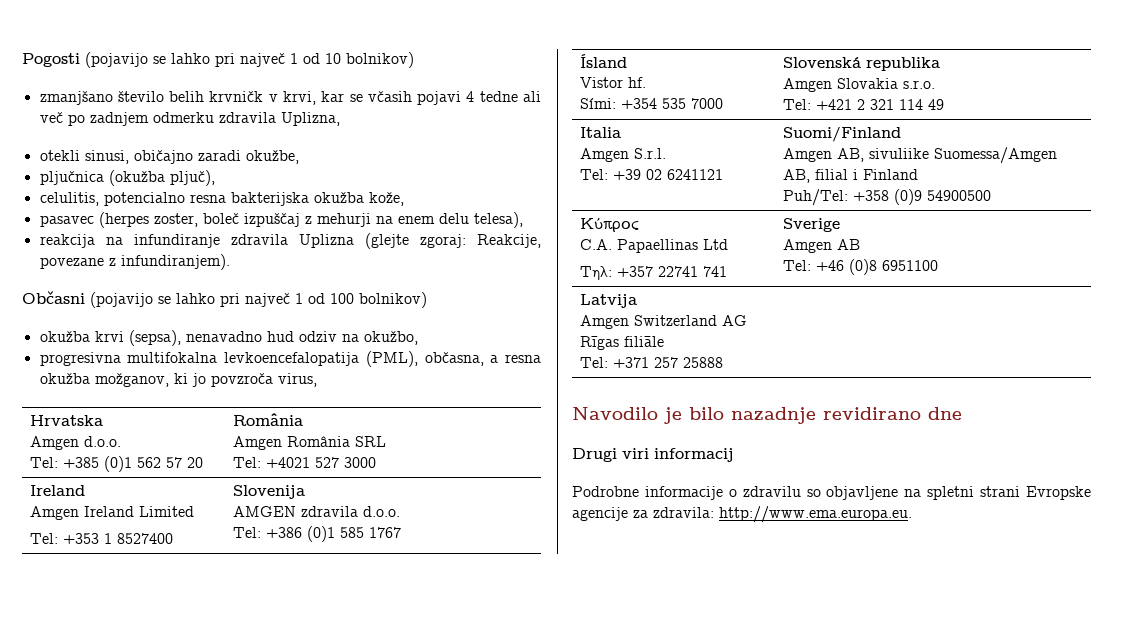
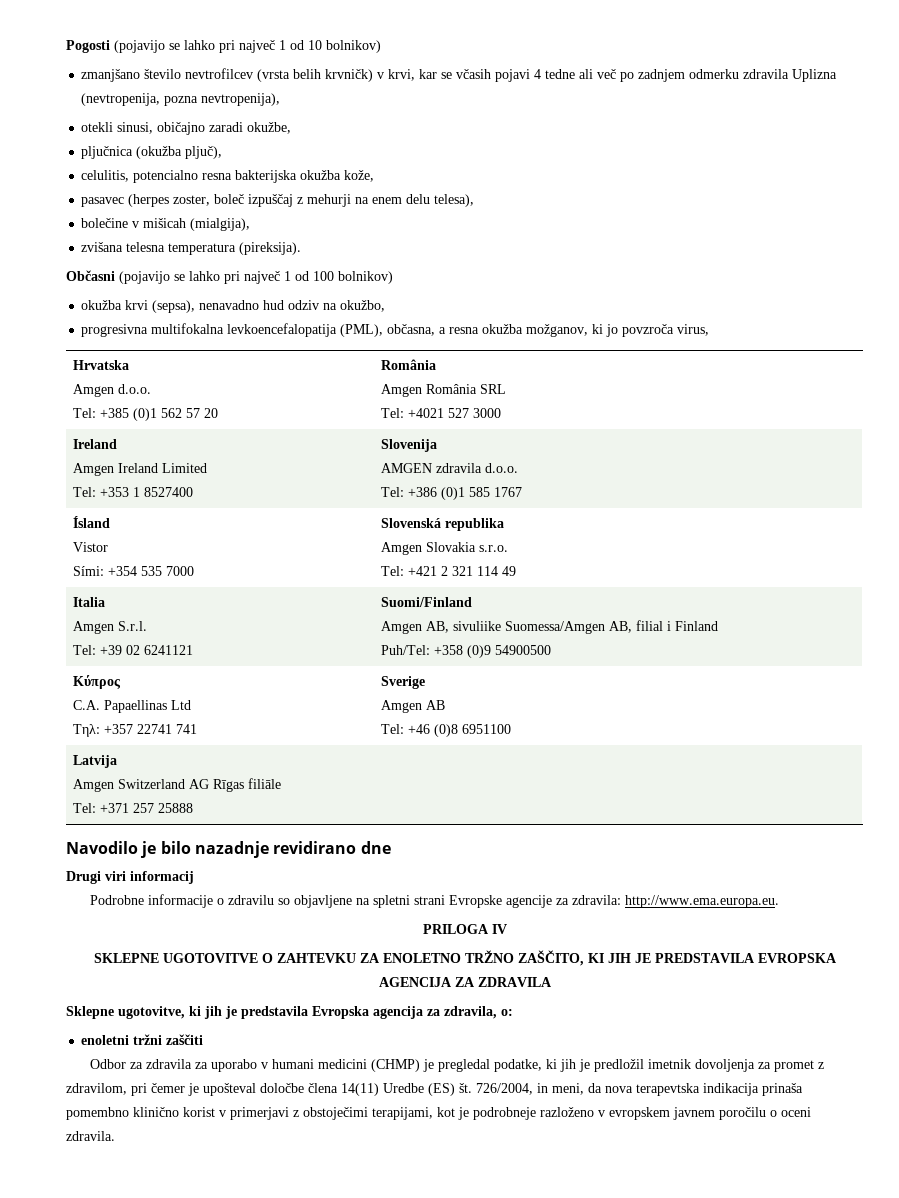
[169,91,264,102] belih krvničk -> [185,68,374,82] nevtrofilcev (vrsta belih krvničk)
[280,112,340,126] Uplizna, -> [792,69,838,82] [81,93,281,106] Uplizna (nevtropenija, pozna nevtropenija),
[39,233,541,249] [39,254,230,270] reakcija na infundiranje zdravila Uplizna (glejte zgoraj: Reakcije, povezane z infundiranjem). -> [81,218,251,231] [81,242,302,255] bolečine v mišicah (mialgija), // zvišana telesna temperatura (pireksija).
[628,77,647,88] hf. -> (109, 547) none
(912, 514) none -> [422,924,507,934] [93,950,837,966] [378,977,552,987] [66,1006,513,1019] [81,1034,204,1045] [90,1059,825,1072] [66,1083,803,1096] [66,1107,811,1120] [66,1131,115,1141] // PRILOGA IV // SKLEPNE UGOTOVITVE O ZAHTEVKU ZA ENOLETNO TRŽNO ZAŠČITO, KI JIH JE PREDSTAVILA EVROPSKA AGENCIJA ZA ZDRAVILA // Sklepne ugotovitve, ki jih je predstavila Evropska agencija za zdravila, o: // enoletni tržni zaščiti // Odbor za zdravila za uporabo v humani medicini (CHMP) je pregledal podatke, ki jih je predložil imetnik dovoljenja za promet z zdravilom, pri čemer je upošteval določbe člena 14(11) Uredbe (ES) št. 726/2004, in meni, da nova terapevtska indikacija prinaša pomembno klinično korist v primerjavi z obstoječimi terapijami, kot je podrobneje razloženo v evropskem javnem poročilu o oceni zdravila.

